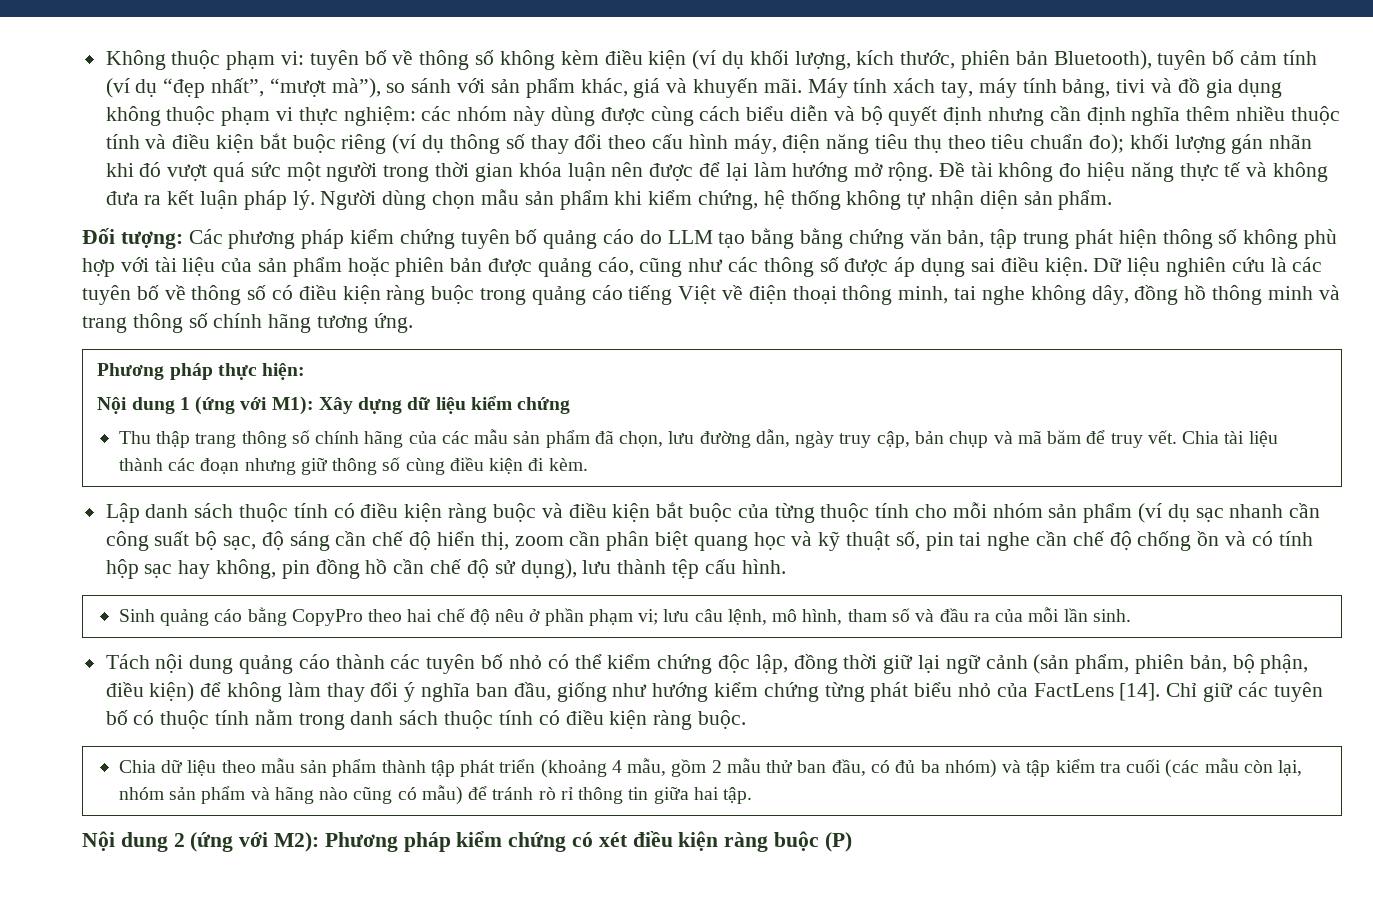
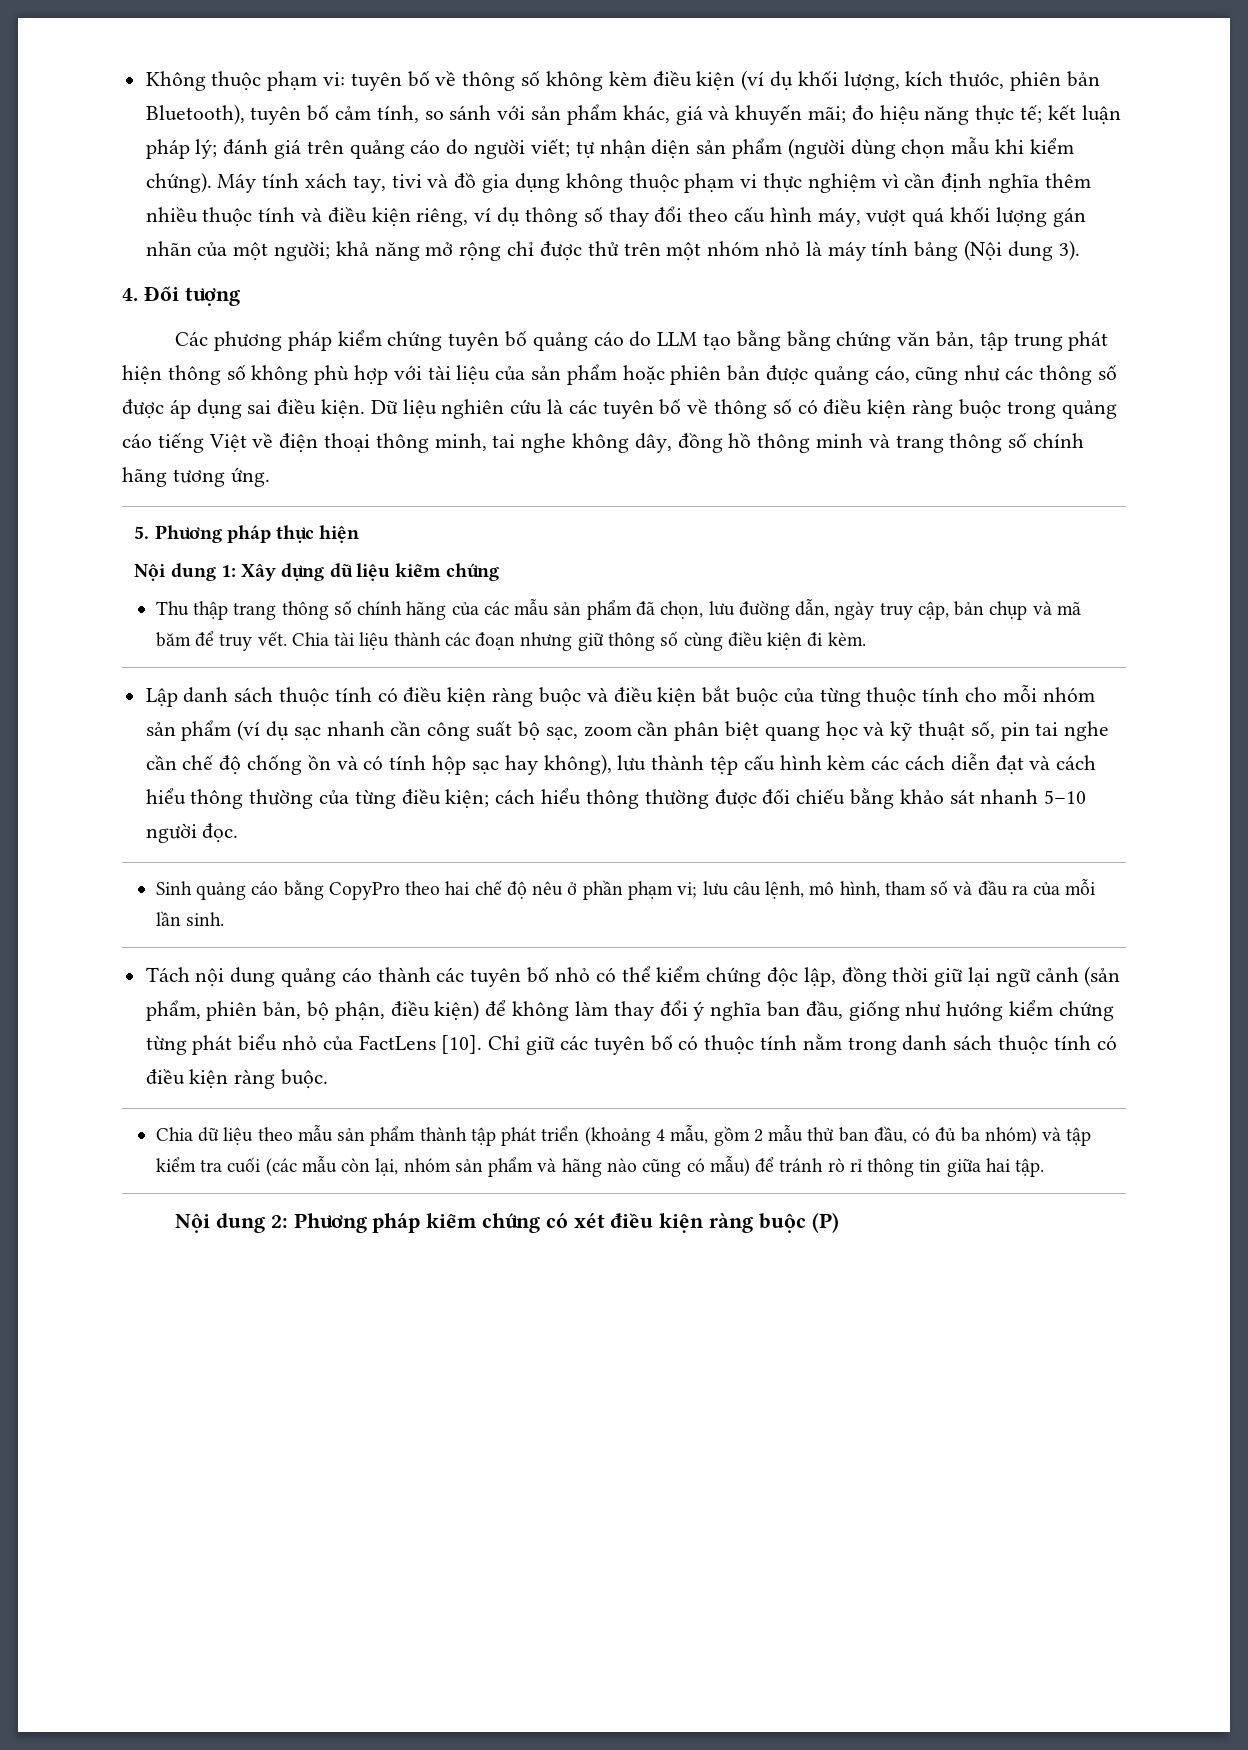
[1282,50,1317,65] [105,78,381,98] tính (ví dụ “đẹp nhất”, “mượt mà”), -> [376,105,419,123] tính,
[763,78,802,93] mãi. -> [807,105,1121,125] [145,137,1074,159] [145,172,212,193] mãi; đo hiệu năng thực tế; kết luận pháp lý; đánh giá trên quảng cáo do người viết; tự nhận diện sản phẩm (người dùng chọn mẫu khi kiểm chứng).
[978,78,1111,98] máy tính bảng, -> (386, 184) none
[343,105,1044,126] nghiệm: các nhóm này dùng được cùng cách biểu diễn và bộ quyết định nhưng -> [807,173,899,193] nghiệm vì
[259,133,417,154] bắt buộc riêng (ví -> [416,208,492,227] riêng, ví
[782,134,1313,154] [105,162,1328,182] [105,189,1113,210] [82,228,183,249] điện năng tiêu thụ theo tiêu chuẩn đo); khối lượng gán nhãn khi đó vượt quá sức một người trong thời gian khóa luận nên được để lại làm hướng mở rộng. Đề tài không đo hiệu năng thực tế và không đưa ra kết luận pháp lý. Người dùng chọn mẫu sản phẩm khi kiểm chứng, hệ thống không tự nhận diện sản phẩm. // Đối tượng: -> [866,207,1086,227] [145,240,1080,261] [122,286,240,306] vượt quá khối lượng gán nhãn của một người; khả năng mở rộng chỉ được thử trên một nhóm nhỏ là máy tính bảng (Nội dung 3). // 4. Đối tượng //
(413, 323) none -> [134,526,150,539] 5.
[262,363,306,380] [97,396,314,415] hiện: // Nội dung 1 (ứng với M1): -> [319,525,360,543] [134,563,236,581] hiện // Nội dung 1:
[261,531,509,551] độ sáng cần chế độ hiển thị, -> (578, 734) none
[216,559,786,579] không, pin đồng hồ cần chế độ sử dụng), lưu thành tệp cấu hình. -> [543,753,1097,775] [145,787,1087,809] [145,823,239,843] không), lưu thành tệp cấu hình kèm các cách diễn đạt và cách hiểu thông thường của từng điều kiện; cách hiểu thông thường được đối chiếu bằng khảo sát nhanh 5–10 người đọc.
[1119,683,1161,701] [14]. -> [441,1035,483,1054] [10].
[173,832,320,852] 2 (ứng với M2): -> [270,1215,288,1228] 2:

